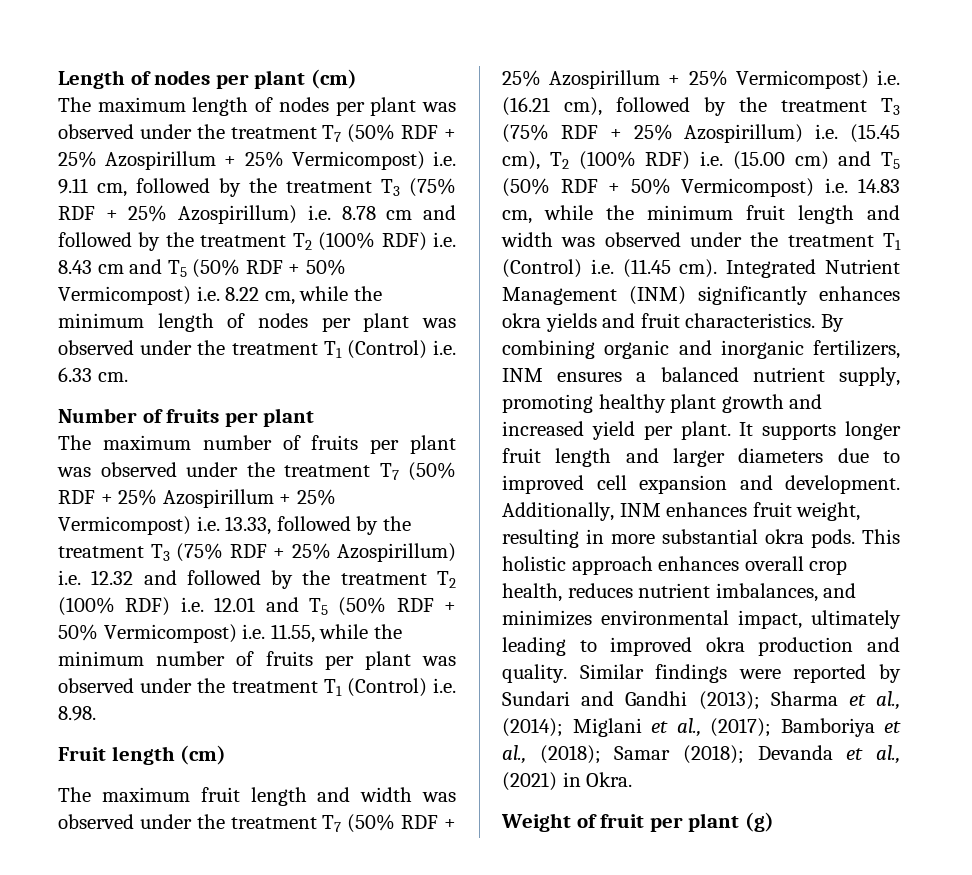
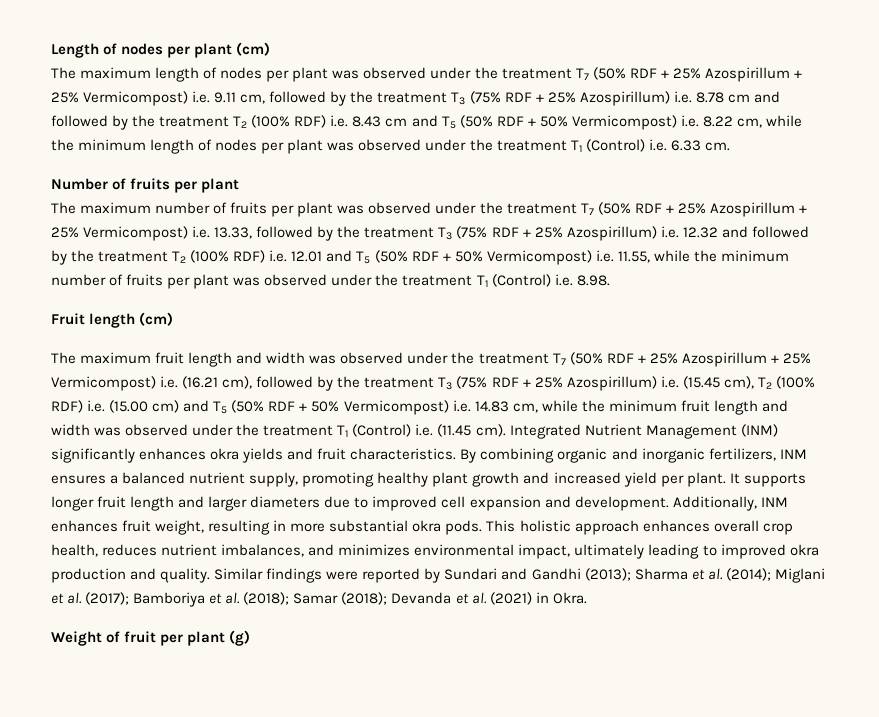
[876,691,900,710] al., -> [707,568,723,580] al.
[676,718,701,737] al., -> [67,592,83,604] al.
[502,745,526,764] al., -> [225,592,241,604] al.
[876,745,900,764] al., -> [471,592,487,604] al.

